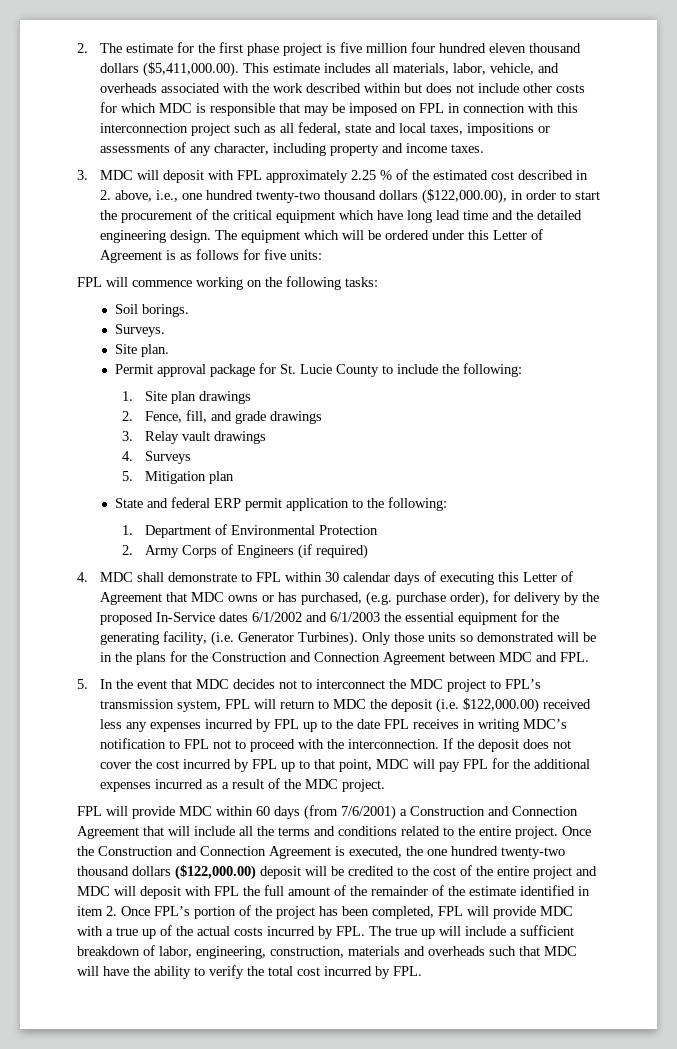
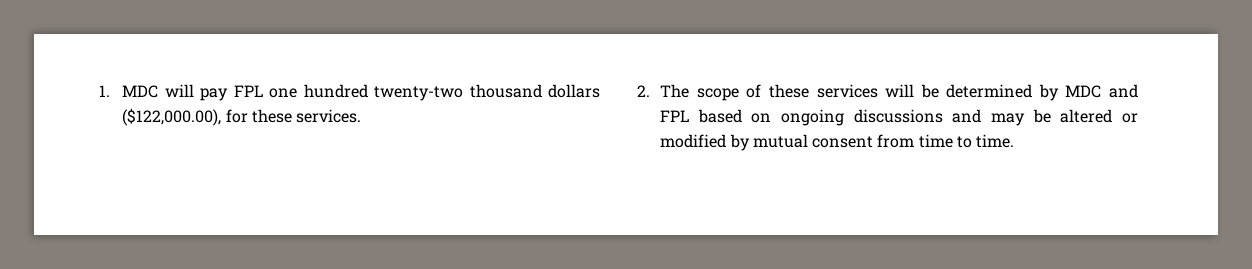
[77,42,581,56] [99,62,559,77] [99,83,585,93] [99,102,578,116] [99,122,550,136] [99,142,484,156] [77,169,588,183] [99,190,178,202] 2. The estimate for the first phase project is five million four hundred eleven thousand dollars ($5,411,000.00). This estimate includes all materials, labor, vehicle, and overheads associated with the work described within but does not include other costs for which MDC is responsible that may be imposed on FPL in connection with this interconnection project such as all federal, state and local taxes, impositions or assessments of any character, including property and income taxes. // 3. MDC will deposit with FPL approximately 2.25 % of the estimated cost described in 2. above, i.e., -> [99,84,263,101] 1. MDC will pay FPL
[510,190,600,200] [99,209,582,223] [99,229,543,243] [99,249,322,263] [77,276,378,290] [115,304,190,317] [115,324,166,337] [115,344,170,357] [115,363,523,377] [122,391,251,404] [122,410,322,424] [122,431,266,444] [122,451,191,464] [122,471,234,484] [115,497,448,511] [122,524,378,538] [122,544,368,559] [77,571,573,585] [99,591,599,606] [99,611,559,625] [99,631,596,646] [99,651,589,665] [77,679,541,692] [99,698,591,713] [99,719,567,732] [99,738,571,752] [99,758,590,772] [99,778,385,792] [77,805,578,820] [77,826,591,839] [77,846,565,859] [77,865,597,880] [77,885,590,899] [77,905,573,919] [77,925,574,939] [77,945,577,959] [77,965,422,979] in order to start the procurement of the critical equipment which have long lead time and the detailed engineering design. The equipment which will be ordered under this Letter of Agreement is as follows for five units: // FPL will commence working on the following tasks: // Soil borings. // Surveys. // Site plan. // Permit approval package for St. Lucie County to include the following: // 1. Site plan drawings // 2. Fence, fill, and grade drawings // 3. Relay vault drawings // 4. Surveys // 5. Mitigation plan // State and federal ERP permit application to the following: // 1. Department of Environmental Protection // 2. Army Corps of Engineers (if required) // 4. MDC shall demonstrate to FPL within 30 calendar days of executing this Letter of Agreement that MDC owns or has purchased, (e.g. purchase order), for delivery by the proposed In-Service dates 6/1/2002 and 6/1/2003 the essential equipment for the generating facility, (i.e. Generator Turbines). Only those units so demonstrated will be in the plans for the Construction and Connection Agreement between MDC and FPL. // 5. In the event that MDC decides not to interconnect the MDC project to FPL’s transmission system, FPL will return to MDC the deposit (i.e. $122,000.00) received less any expenses incurred by FPL up to the date FPL receives in writing MDC’s notification to FPL not to proceed with the interconnection. If the deposit does not cover the cost incurred by FPL up to that point, MDC will pay FPL for the additional expenses incurred as a result of the MDC project. // FPL will provide MDC within 60 days (from 7/6/2001) a Construction and Connection Agreement that will include all the terms and conditions related to the entire project. Once the Construction and Connection Agreement is executed, the one hundred twenty-two thousand dollars ($122,000.00) deposit will be credited to the cost of the entire project and MDC will deposit with FPL the full amount of the remainder of the estimate identified in item 2. Once FPL’s portion of the project has been completed, FPL will provide MDC with a true up of the actual costs incurred by FPL. The true up will include a sufficient breakdown of labor, engineering, construction, materials and overheads such that MDC will have the ability to verify the total cost incurred by FPL. -> [225,109,362,123] [637,84,1138,101] [660,109,1138,126] [660,134,1015,151] for these services. // 2. The scope of these services will be determined by MDC and FPL based on ongoing discussions and may be altered or modified by mutual consent from time to time.

